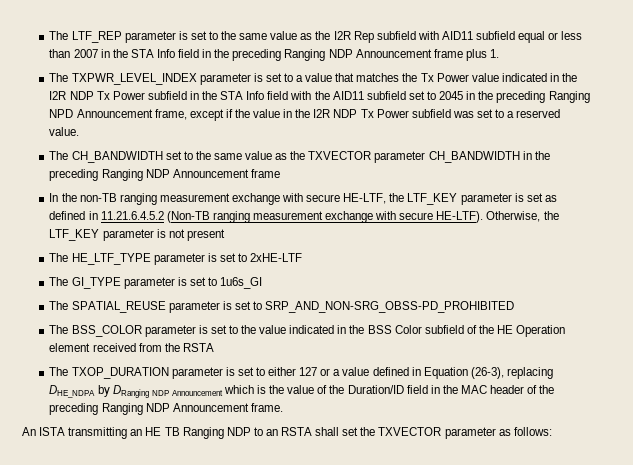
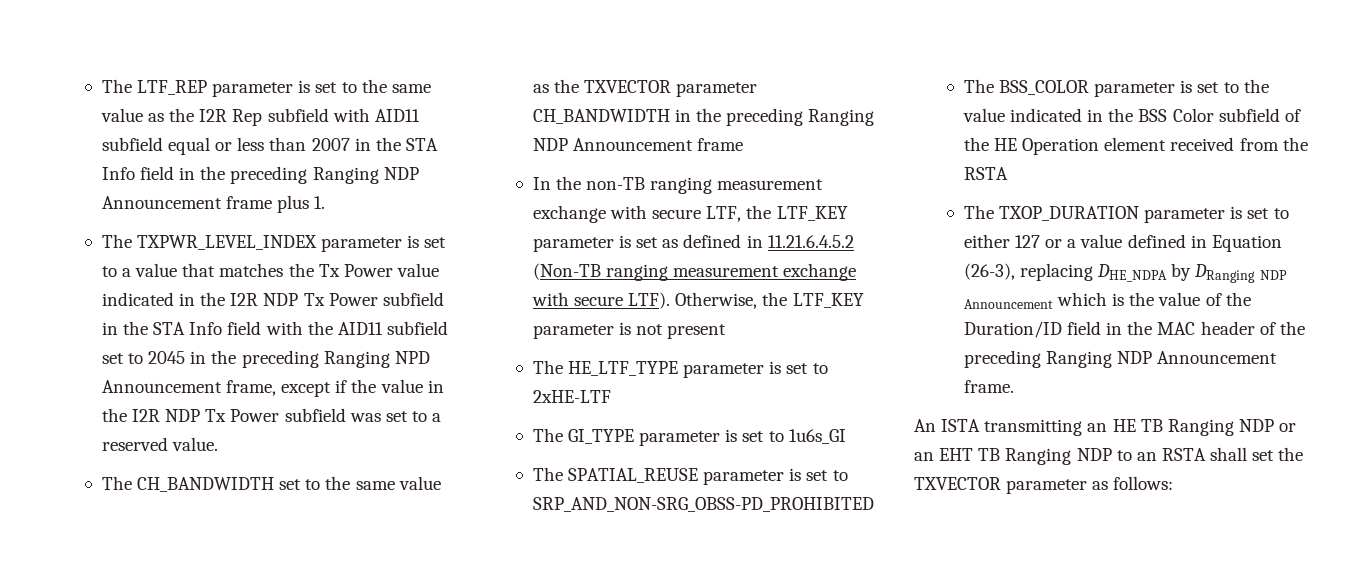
[343,193,387,204] HE-LTF, -> [706,206,742,222] LTF,
[436,211,484,223] HE-LTF). -> [628,292,671,309] LTF).
(251, 431) none -> [1279,423,1297,432] [914,448,1112,465] or an EHT TB Ranging NDP

